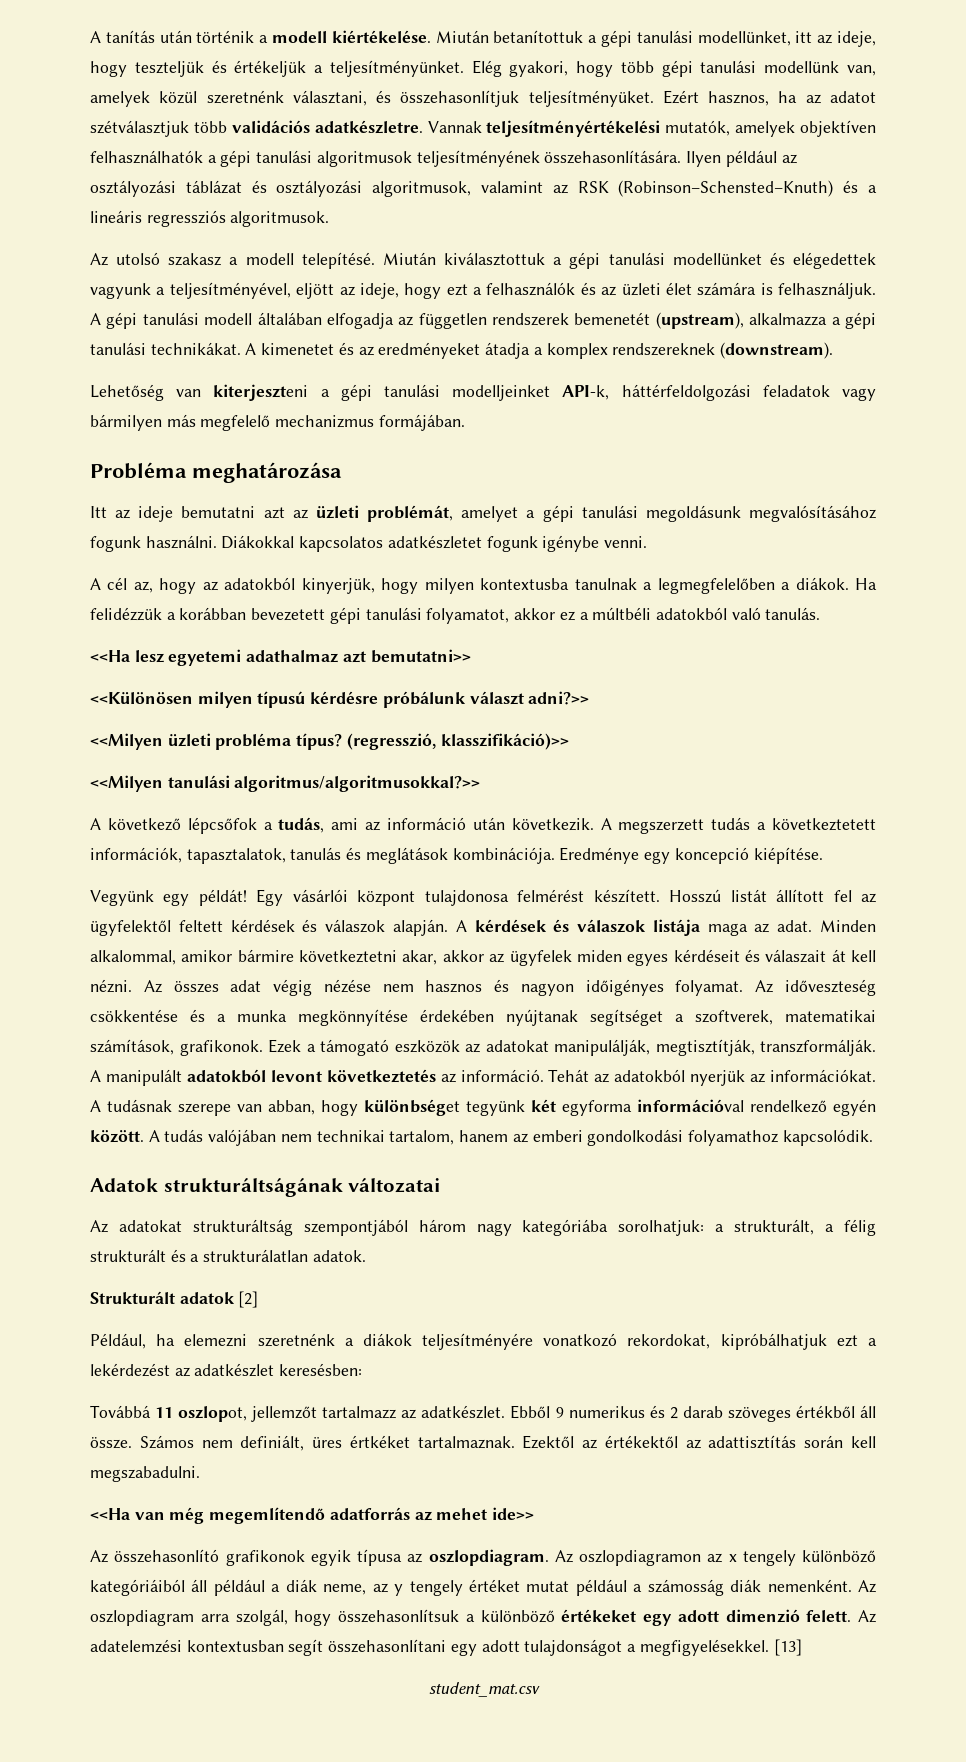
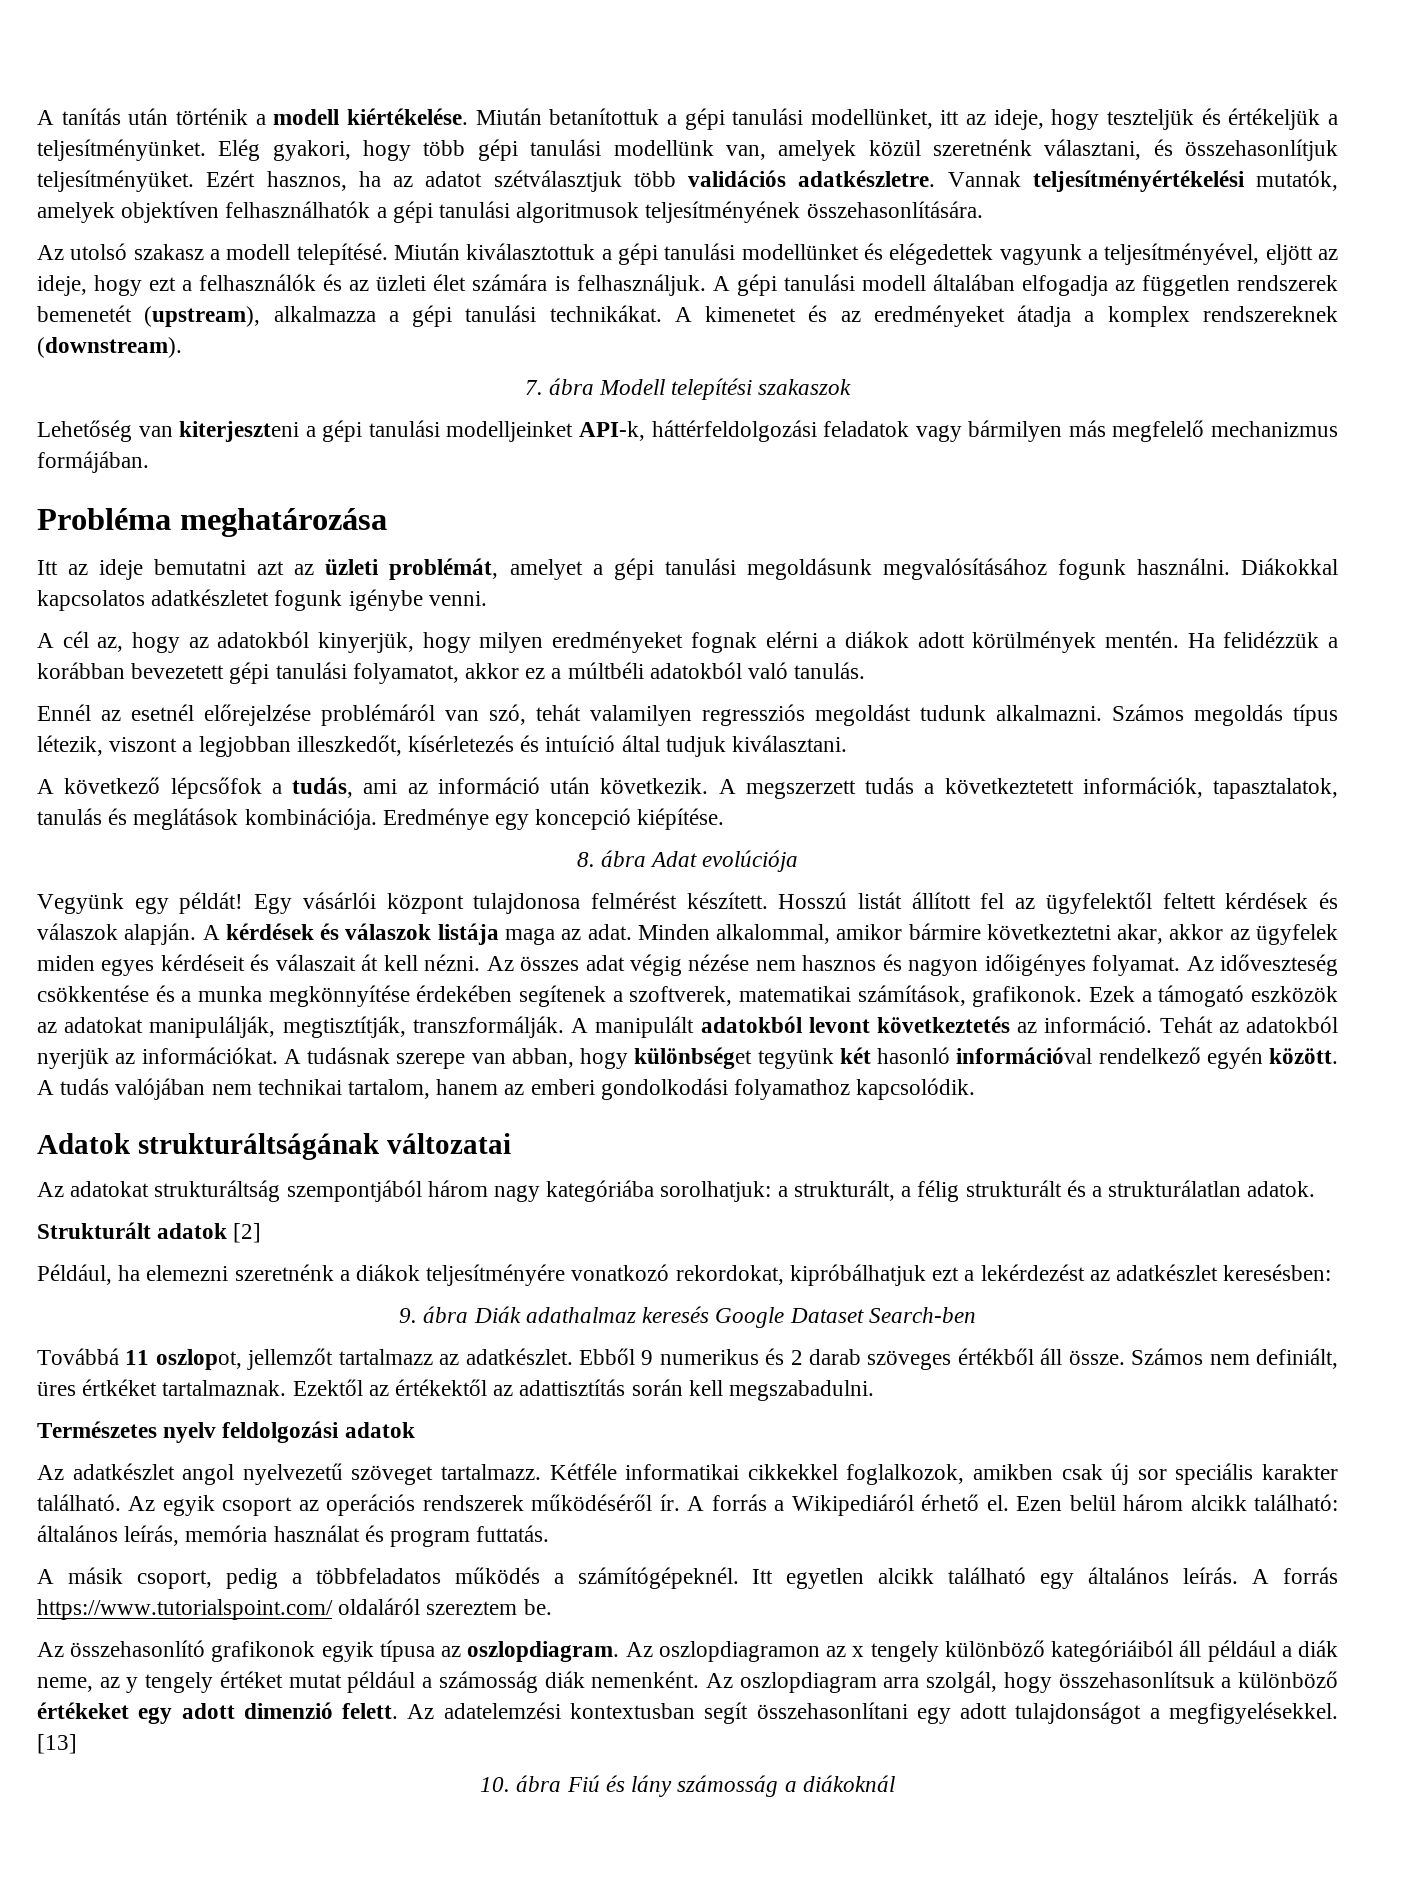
[686,150,797,167] [90,180,877,197] [90,210,330,227] Ilyen például az osztályozási táblázat és osztályozási algoritmusok, valamint az RSK (Robinson–Schensted–Knuth) és a lineáris regressziós algoritmusok. -> (983, 209) none
(833, 350) none -> [524,378,852,400] // 7. ábra Modell telepítési szakaszok
[480,577,849,594] kontextusba tanulnak a legmegfelelőben a diákok. -> [552,631,1179,653] eredményeket fognak elérni a diákok adott körülmények mentén.
[90,649,471,666] [90,691,590,708] [90,733,569,750] [90,775,481,792] <<Ha lesz egyetemi adathalmaz azt bemutatni>> // <<Különösen milyen típusú kérdésre próbálunk választ adni?>> // <<Milyen üzleti probléma típus? (regresszió, klasszifikáció)>> // <<Milyen tanulási algoritmus/algoritmusokkal?>> -> [37,704,1338,726] [37,735,848,757] Ennél az esetnél előrejelzése problémáról van szó, tehát valamilyen regressziós megoldást tudunk alkalmazni. Számos megoldás típus létezik, viszont a legjobban illeszkedőt, kísérletezés és intuíció által tudjuk kiválasztani.
(823, 855) none -> [576,850,799,872] // 8. ábra Adat evolúciója
[506,1009,663,1026] nyújtanak segítséget -> [519,985,606,1007] segítenek
[562,1100,632,1116] egyforma -> [877,1047,950,1064] hasonló
(363, 1369) none -> [399,1306,976,1328] // 9. ábra Diák adathalmaz keresés Google Dataset Search-ben
[90,1507,535,1524] <<Ha van még megemlítendő adatforrás az mehet ide>> -> [37,1421,415,1443] [37,1463,1338,1485] [37,1494,1338,1516] [37,1525,550,1547] [37,1567,1338,1589] [37,1598,552,1620] Természetes nyelv feldolgozási adatok // Az adatkészlet angol nyelvezetű szöveget tartalmazz. Kétféle informatikai cikkekkel foglalkozok, amikben csak új sor speciális karakter található. Az egyik csoport az operációs rendszerek működéséről ír. A forrás a Wikipediáról érhető el. Ezen belül három alcikk található: általános leírás, memória használat és program futtatás. // A másik csoport, pedig a többfeladatos működés a számítógépeknél. Itt egyetlen alcikk található egy általános leírás. A forrás https://www.tutorialspoint.com/ oldaláról szereztem be.
[428,1682,540,1697] student_mat.csv -> [480,1775,895,1797] 10. ábra Fiú és lány számosság a diákoknál

